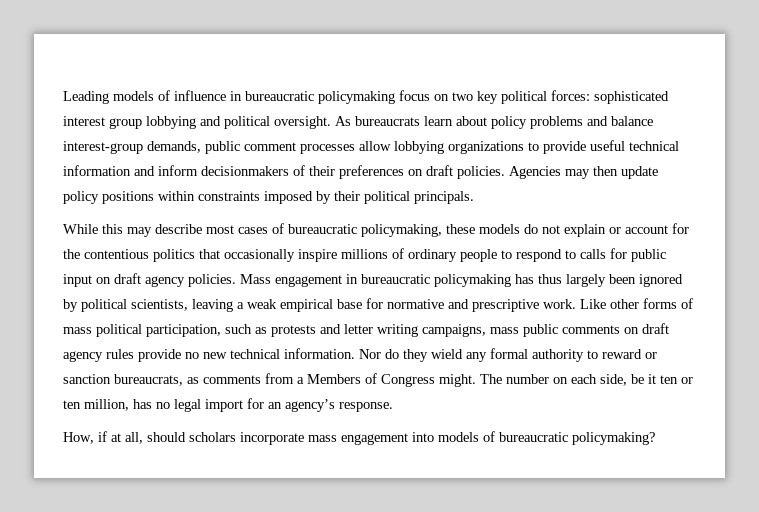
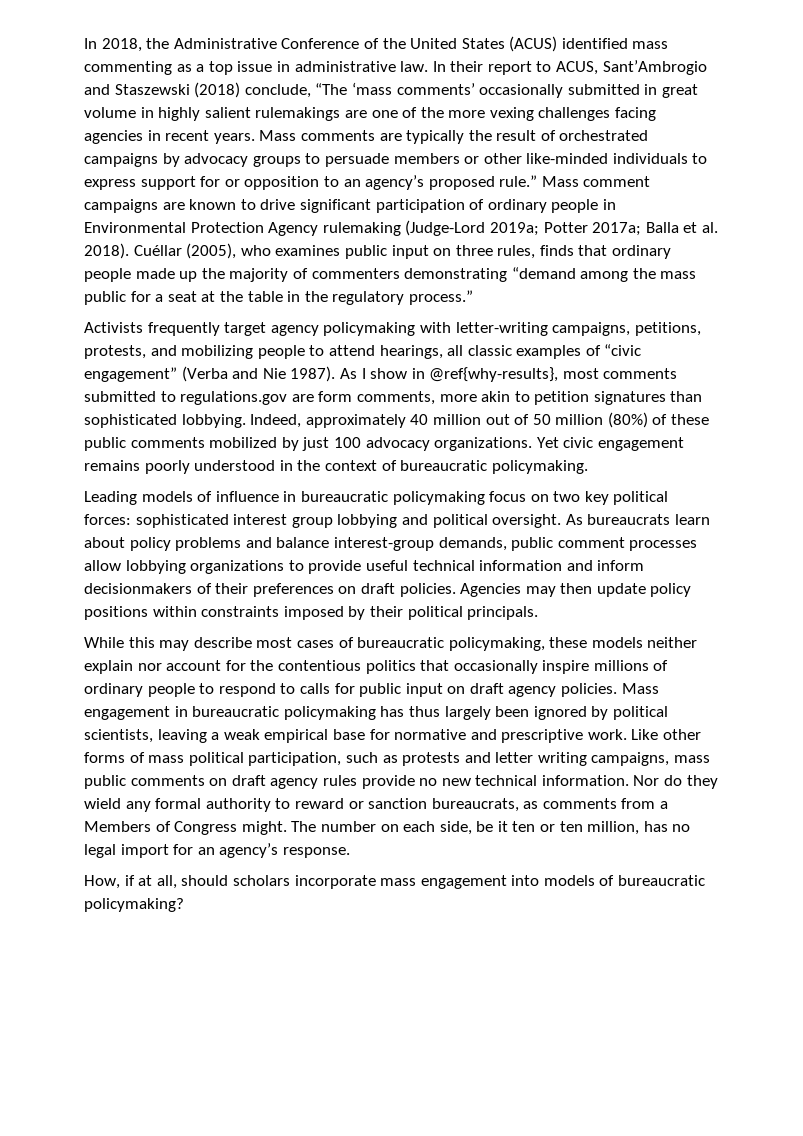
(63, 97) none -> [84,36,669,52] [84,60,707,75] [84,82,698,98] [84,107,657,121] [84,130,649,144] [84,153,708,167] [84,175,651,190] [84,199,616,213] [84,220,718,236] [84,243,672,259] [84,267,697,282] [84,290,473,305] [84,322,701,336] [84,344,642,359] [84,366,678,382] [84,391,703,405] [84,412,710,428] [84,437,684,451] [84,460,588,474] In 2018, the Administrative Conference of the United States (ACUS) identified mass commenting as a top issue in administrative law. In their report to ACUS, Sant’Ambrogio and Staszewski (2018) conclude, “The ‘mass comments’ occasionally submitted in great volume in highly salient rulemakings are one of the more vexing challenges facing agencies in recent years. Mass comments are typically the result of orchestrated campaigns by advocacy groups to persuade members or other like-minded individuals to express support for or opposition to an agency’s proposed rule.” Mass comment campaigns are known to drive significant participation of ordinary people in Environmental Protection Agency rulemaking (Judge-Lord 2019a; Potter 2017a; Balla et al. 2018). Cuéllar (2005), who examines public input on three rules, finds that ordinary people made up the majority of commenters demonstrating “demand among the mass public for a seat at the table in the regulatory process.” // Activists frequently target agency policymaking with letter-writing campaigns, petitions, protests, and mobilizing people to attend hearings, all classic examples of “civic engagement” (Verba and Nie 1987). As I show in @ref{why-results}, most comments submitted to regulations.gov are form comments, more akin to petition signatures than sophisticated lobbying. Indeed, approximately 40 million out of 50 million (80%) of these public comments mobilized by just 100 advocacy organizations. Yet civic engagement remains poorly understood in the context of bureaucratic policymaking. //
[524,224,621,237] do not explain or -> [647,637,698,648] [84,660,162,674] neither explain nor

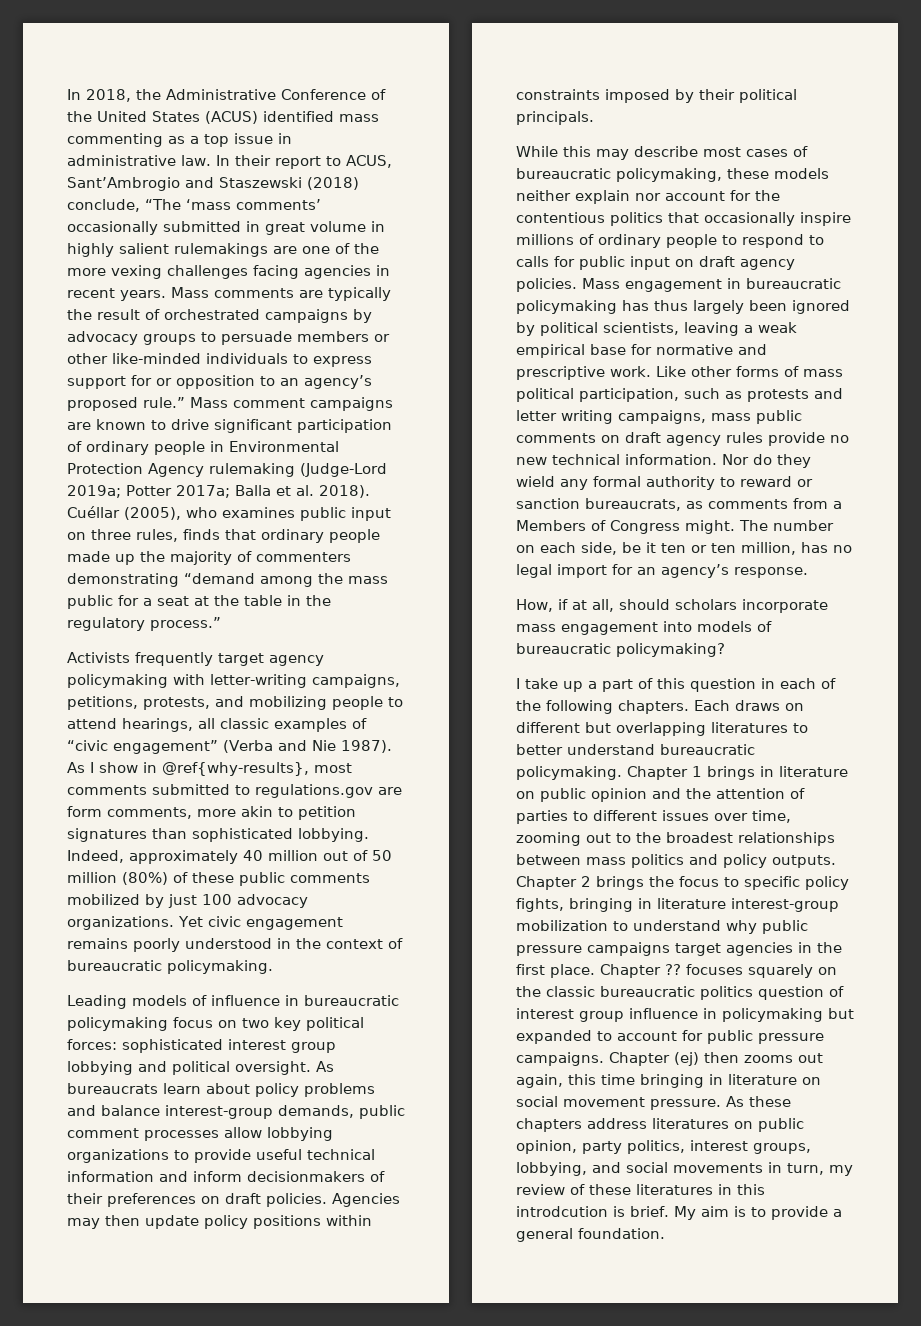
(184, 905) none -> [516,678,836,692] [516,700,804,714] [516,722,808,736] [516,744,755,755] [516,766,848,780] [516,788,805,802] [516,810,791,824] [516,832,835,846] [516,854,836,868] [516,876,849,890] [516,898,839,912] [516,920,808,934] [516,942,842,956] [516,964,837,978] [516,986,844,1000] [516,1008,854,1022] [516,1030,824,1044] [516,1052,823,1066] [516,1074,821,1088] [516,1096,791,1110] [516,1118,804,1132] [516,1140,811,1154] [516,1162,853,1176] [516,1184,765,1195] [516,1206,842,1220] [516,1228,665,1242] // I take up a part of this question in each of the following chapters. Each draws on different but overlapping literatures to better understand bureaucratic policymaking. Chapter 1 brings in literature on public opinion and the attention of parties to different issues over time, zooming out to the broadest relationships between mass politics and policy outputs. Chapter 2 brings the focus to specific policy fights, bringing in literature interest-group mobilization to understand why public pressure campaigns target agencies in the first place. Chapter ?? focuses squarely on the classic bureaucratic politics question of interest group influence in policymaking but expanded to account for public pressure campaigns. Chapter (ej) then zooms out again, this time bringing in literature on social movement pressure. As these chapters address literatures on public opinion, party politics, interest groups, lobbying, and social movements in turn, my review of these literatures in this introdcution is brief. My aim is to provide a general foundation.

